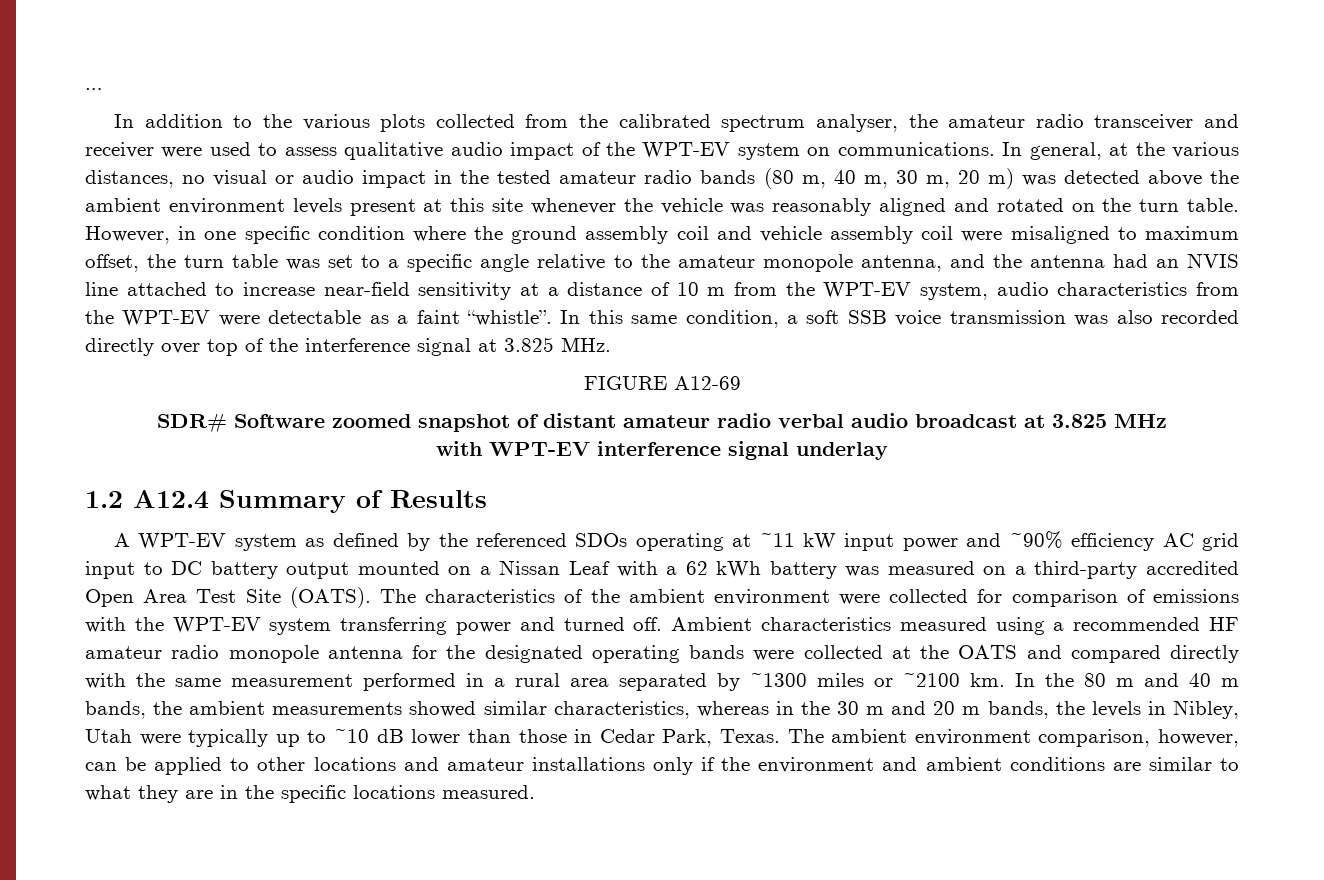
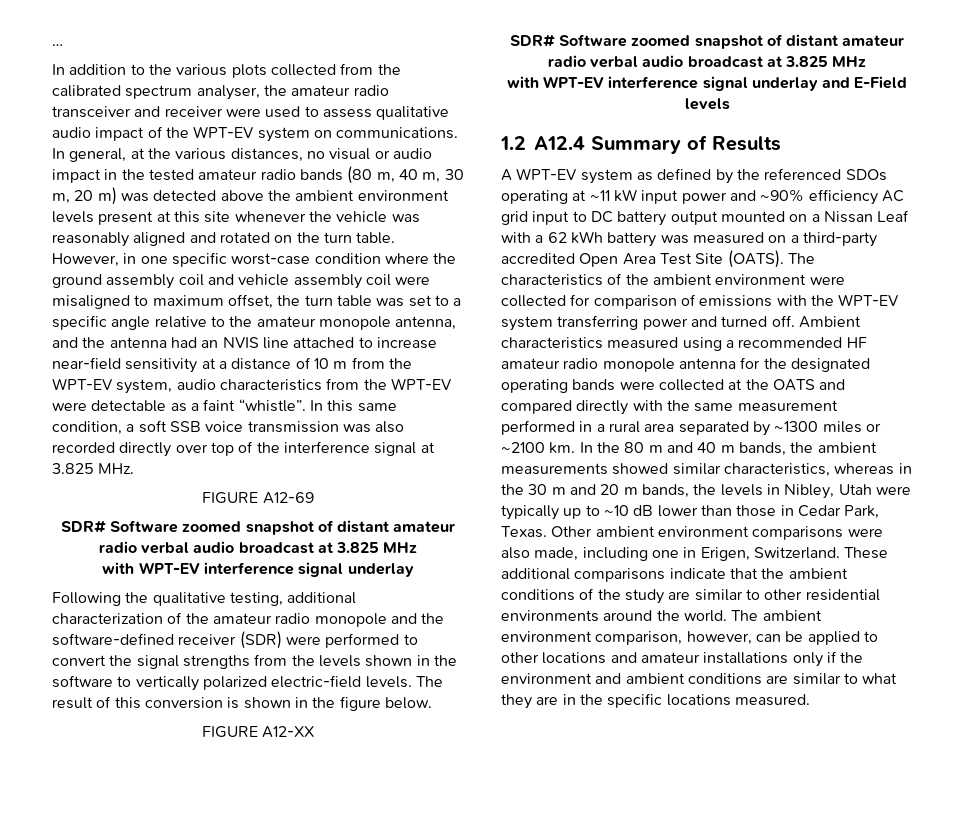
(310, 235) none -> [231,253,311,265] worst-case
(888, 451) none -> [52,592,357,606] [52,612,445,627] [52,631,418,649] [52,654,457,669] [52,675,443,691] [52,696,432,711] [201,726,316,738] [509,34,905,49] [547,55,867,68] [506,76,908,91] [684,98,730,110] // Following the qualitative testing, additional characterization of the amateur radio monopole and the software-defined receiver (SDR) were performed to convert the signal strengths from the levels shown in the software to vertically polarized electric-field levels. The result of this conversion is shown in the figure below. // FIGURE A12-XX // SDR# Software zoomed snapshot of distant amateur radio verbal audio broadcast at 3.825 MHz // with WPT-EV interference signal underlay and E-Field levels
(780, 736) none -> [551,526,883,540] [501,547,889,561] [501,568,848,582] [501,588,880,604] [501,610,727,622] Other ambient environment comparisons were also made, including one in Erigen, Switzerland. These additional comparisons indicate that the ambient conditions of the study are similar to other residential environments around the world.

